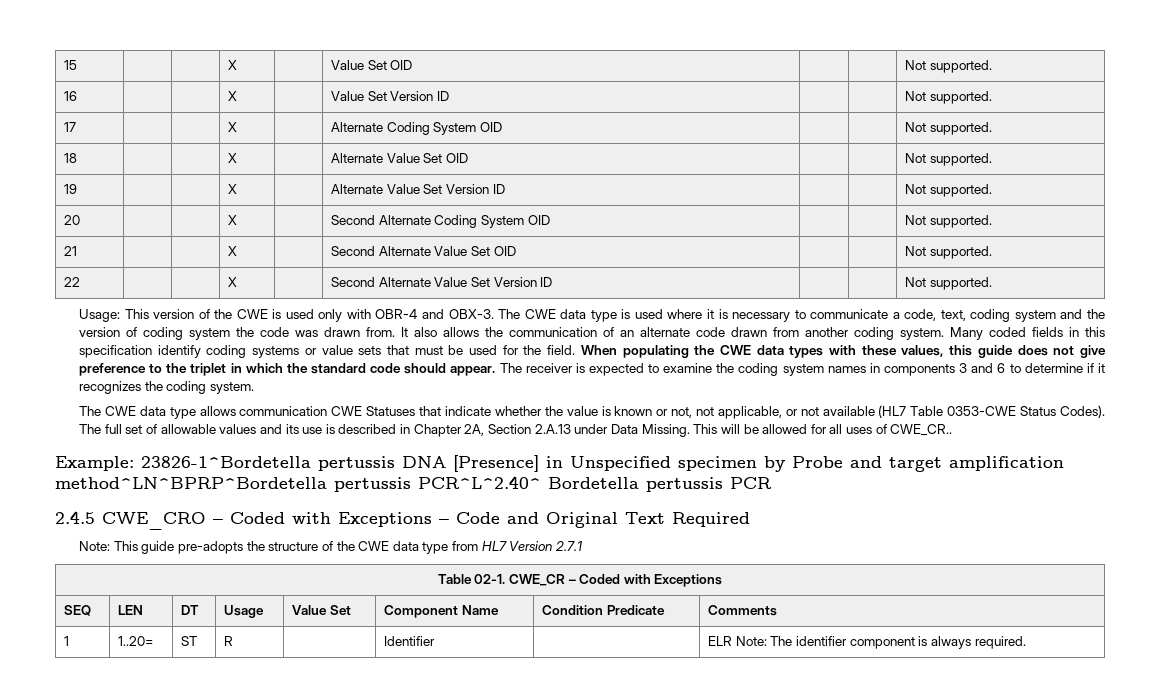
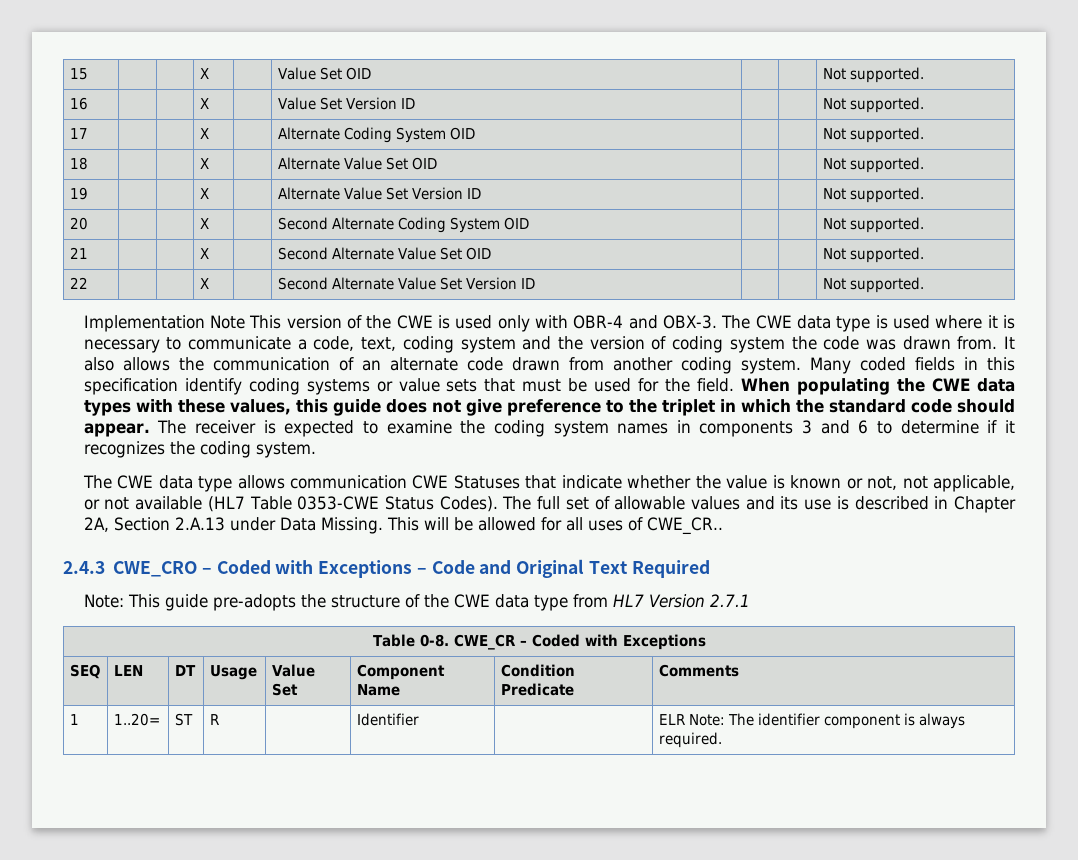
[79,309,121,322] Usage: -> [83,315,246,332] Implementation Note
[55,455,1064,472] [55,476,772,492] [55,511,95,524] Example: 23826-1^Bordetella pertussis DNA [Presence] in Unspecified specimen by Probe and target amplification method^LN^BPRP^Bordetella pertussis PCR^L^2.40^ Bordetella pertussis PCR // 2.4.5 -> [63,561,105,574] 2.4.3
[474,574,506,584] 02-1. -> [419,634,449,647] 0-8.

